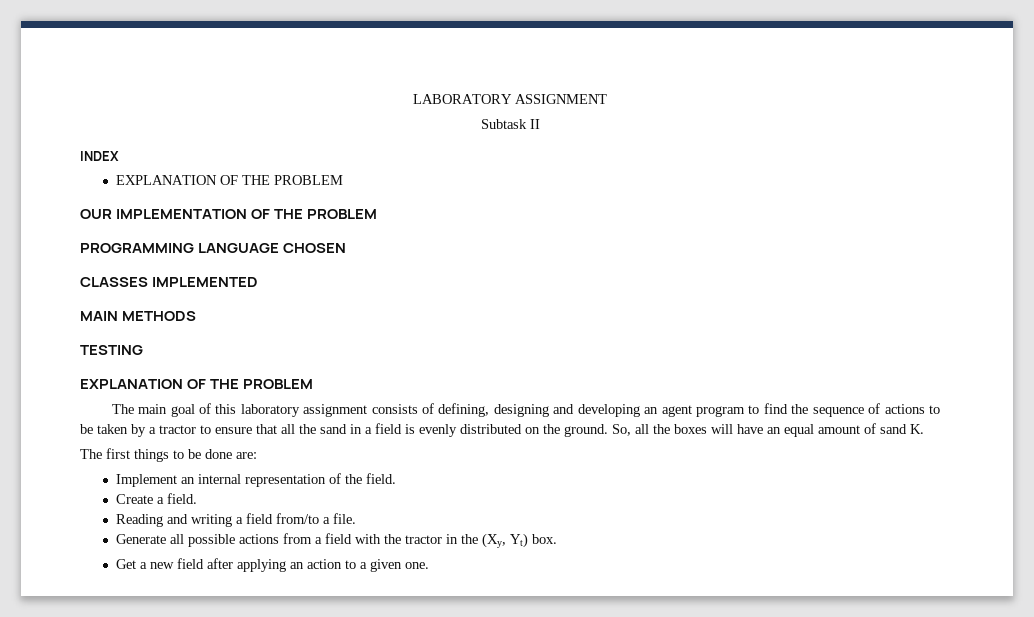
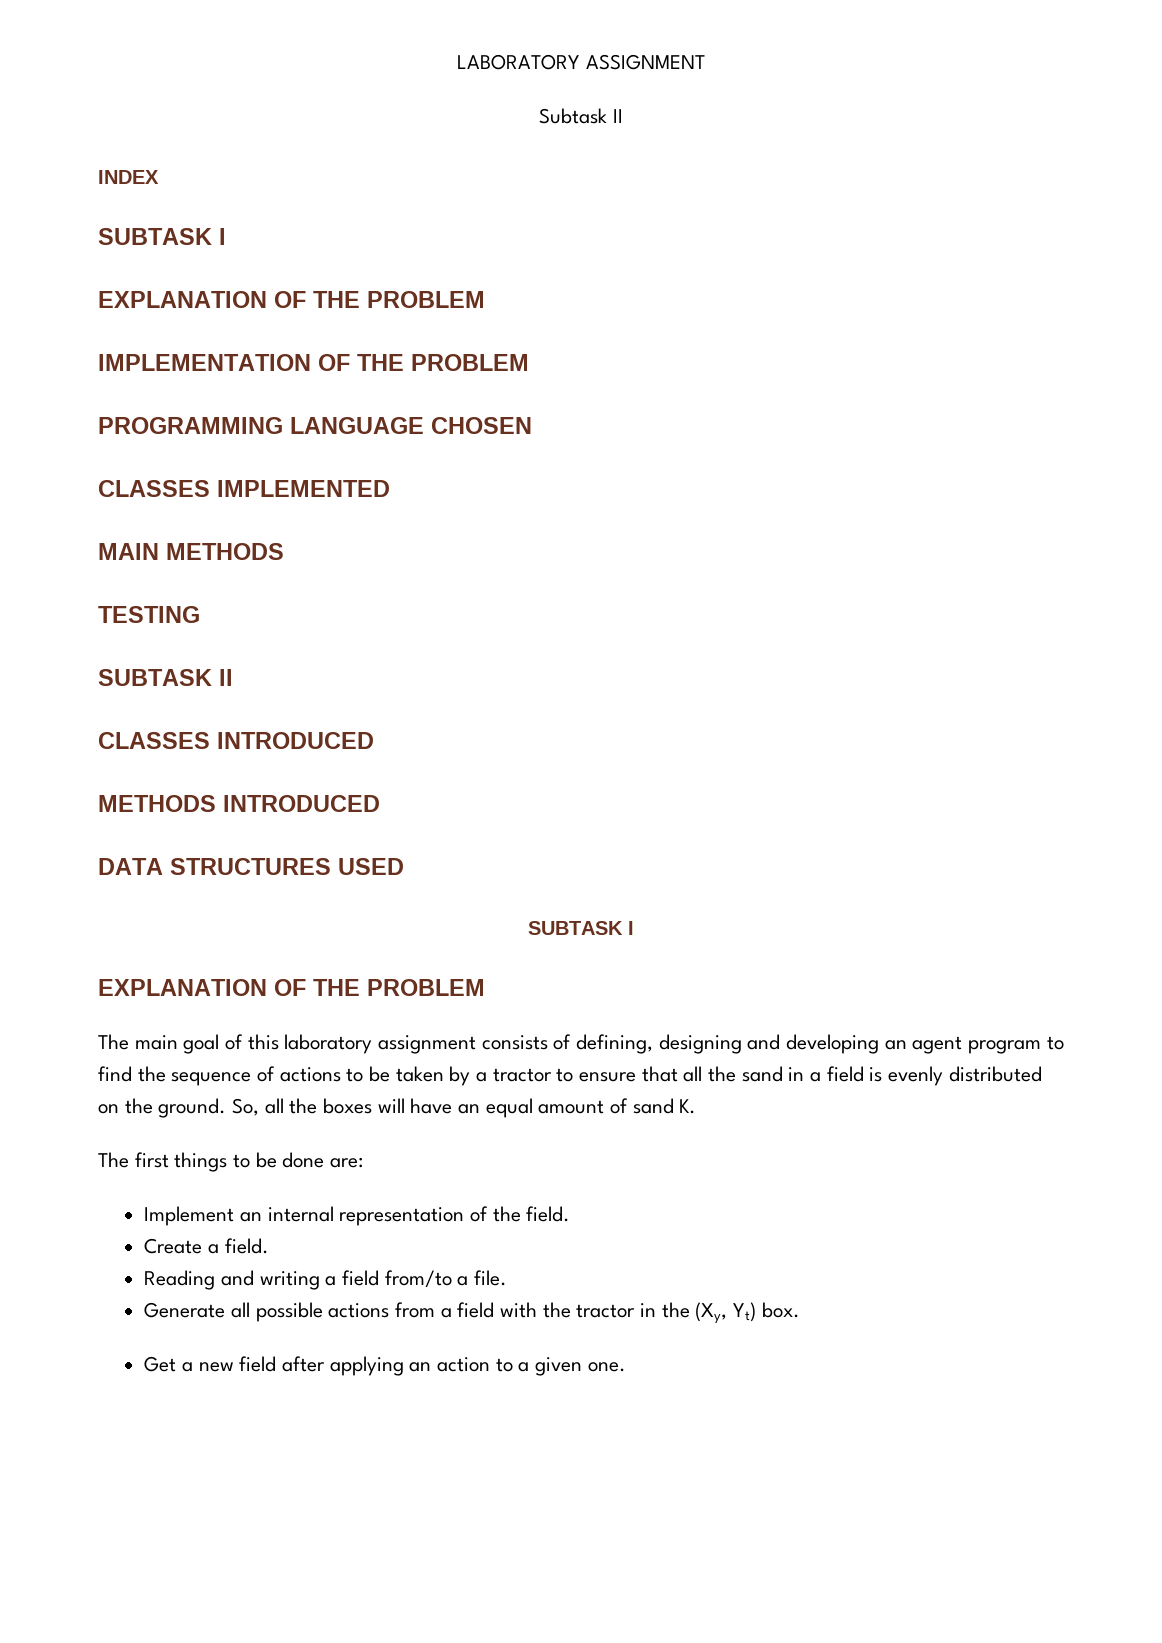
[115,175,343,185] [80,209,112,219] // EXPLANATION OF THE PROBLEM // OUR -> [98,228,226,245] [98,291,485,308] // SUBTASK I // EXPLANATION OF THE PROBLEM //
(143, 350) none -> [98,669,233,686] [98,732,374,749] [98,795,380,812] [98,858,404,875] [528,921,634,935] // SUBTASK II // CLASSES INTRODUCED // METHODS INTRODUCED // DATA STRUCTURES USED // SUBTASK I

